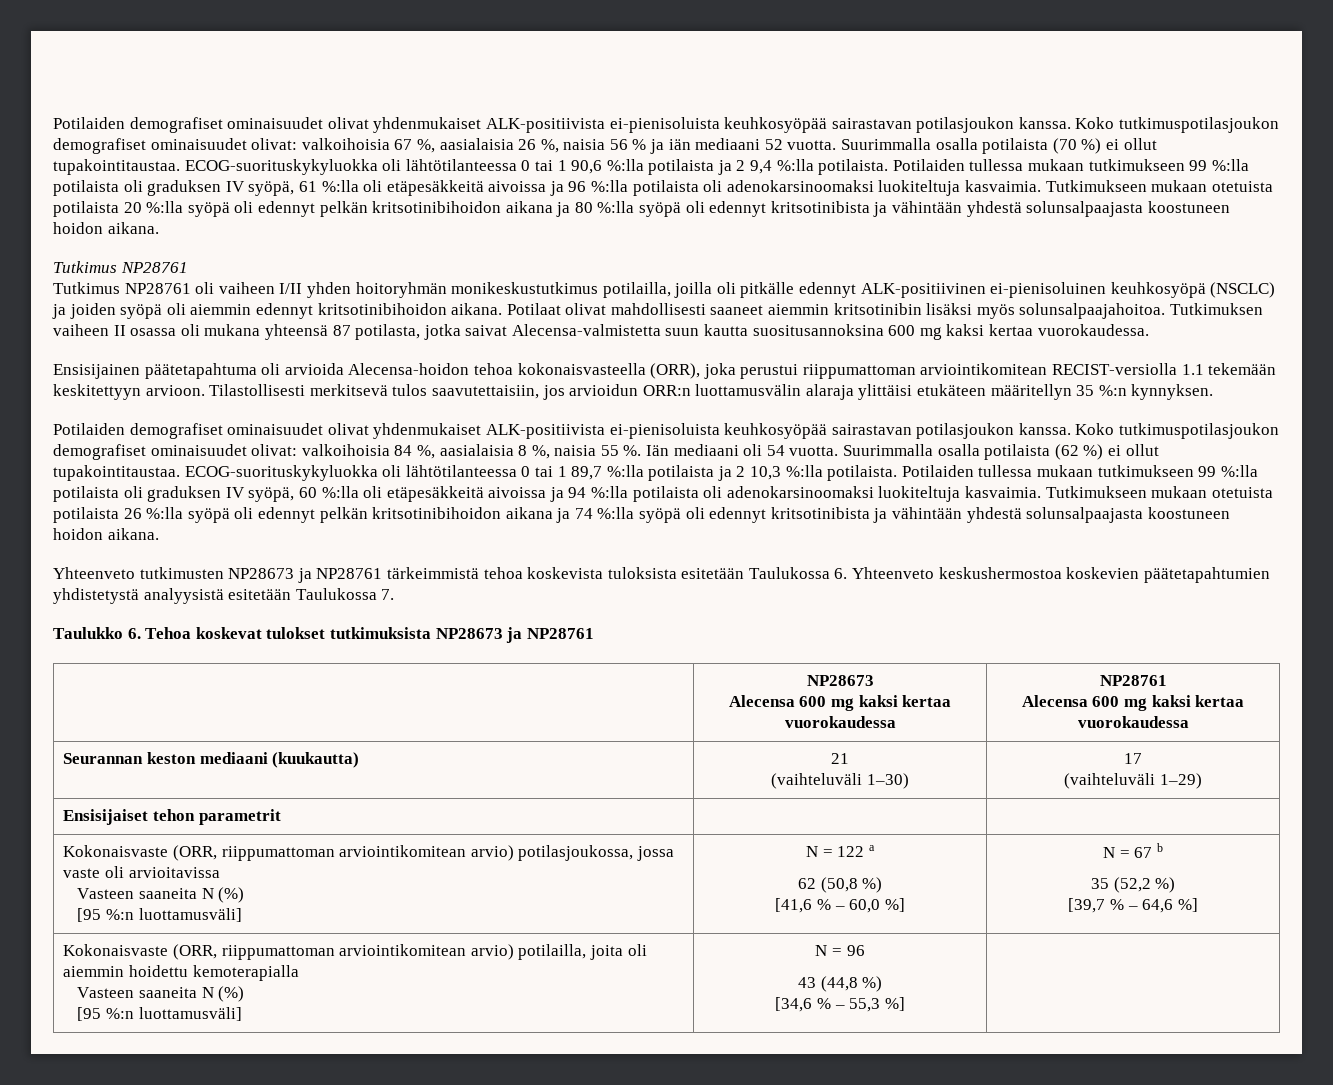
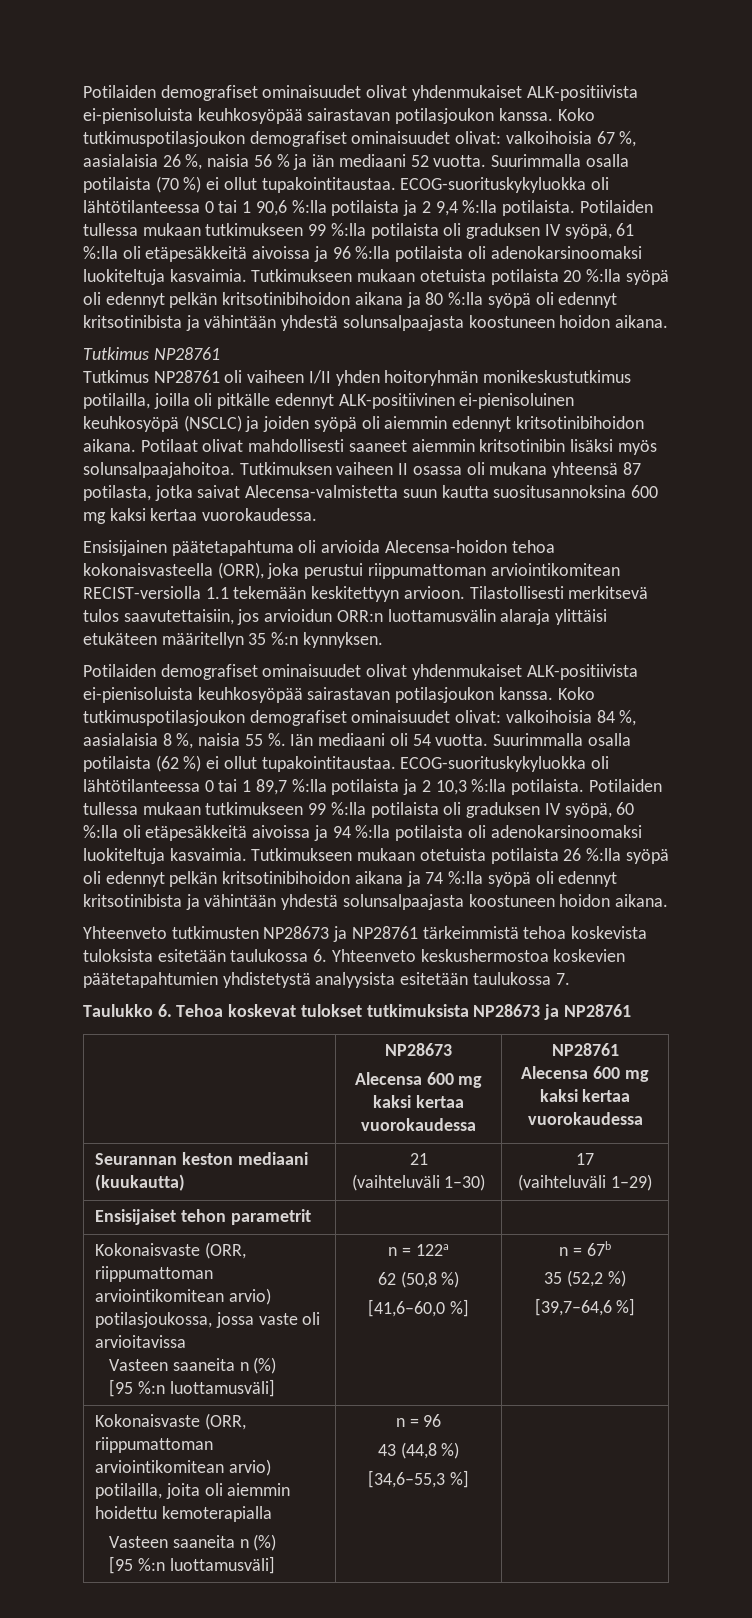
[748,567,830,579] Taulukossa -> [230,949,309,962] taulukossa
[143,588,377,604] analyysistä esitetään Taulukossa -> [315,972,551,988] analyysista esitetään taulukossa
[201,887,245,903] [77,908,242,922] [806,845,875,857] N (%) // [95 %:n luottamusväli] | N = 122 a -> [239,1357,277,1374] [109,1379,275,1397] [388,1244,449,1256] n (%) // [95 %:n luottamusväli] | n = 122a
[775,898,905,913] [1103,843,1163,858] [41,6 % – 60,0 %] | N = 67 b -> [368,1299,469,1317] [559,1241,611,1256] [41,6–60,0 %] | n = 67b
[1068,898,1174,913] [39,7 % – 64,6 -> [534,1298,612,1316] [39,7–64,6
[201,986,245,1002] [77,1007,242,1021] [815,945,828,956] N (%) // [95 %:n luottamusväli] | N -> [239,1534,277,1551] [109,1556,275,1574] [395,1418,405,1427] n (%) // [95 %:n luottamusväli] | n
[775,997,881,1012] [34,6 % – 55,3 -> [368,1470,446,1488] [34,6–55,3

